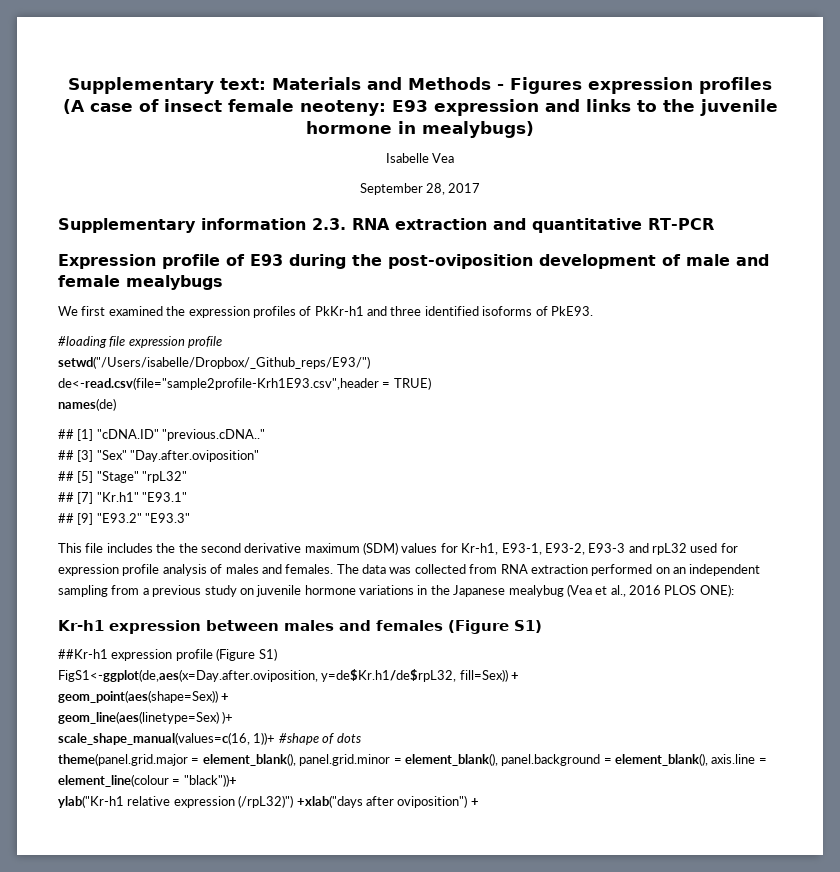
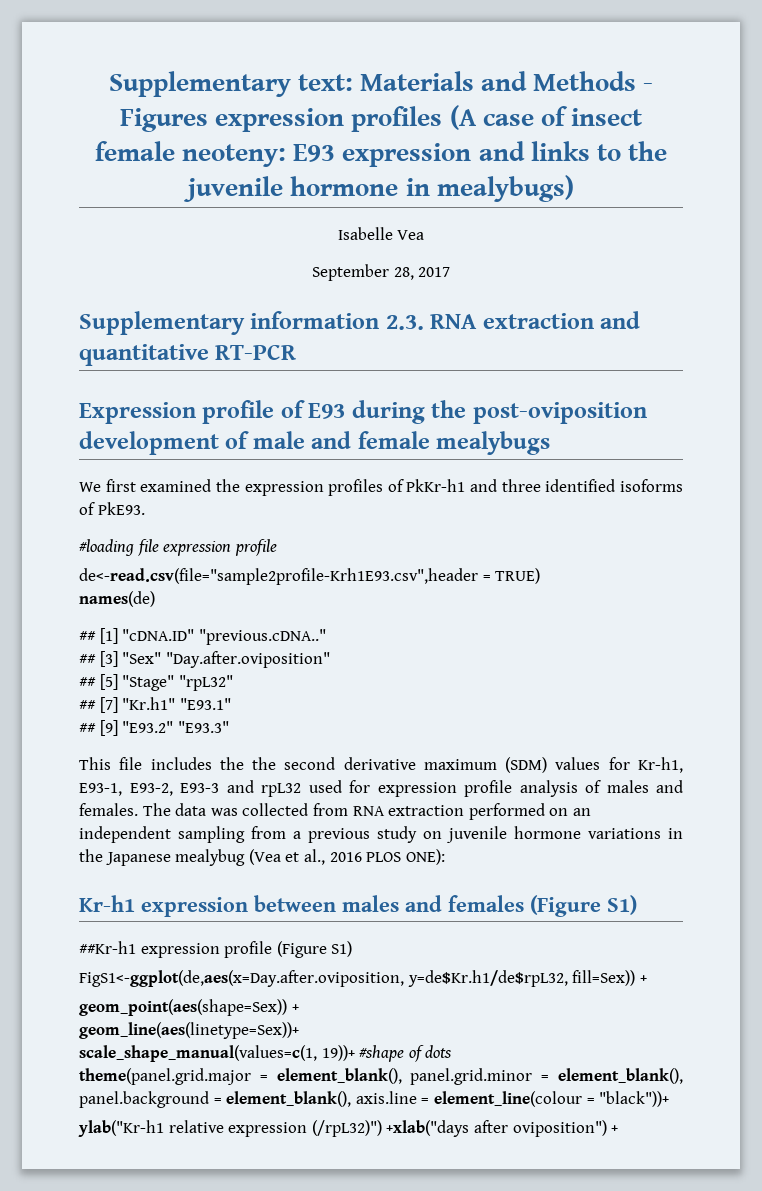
[58,356,370,369] // setwd("/Users/isabelle/Dropbox/_Github_reps/E93/") -> (277, 547) none
[58,711,234,724] [58,732,276,745] geom_line(aes(linetype=Sex) )+ // scale_shape_manual(values=c(16, 1))+ -> [79,1022,299,1039] [79,1045,355,1062] geom_line(aes(linetype=Sex))+ // scale_shape_manual(values=c(1, 19))+

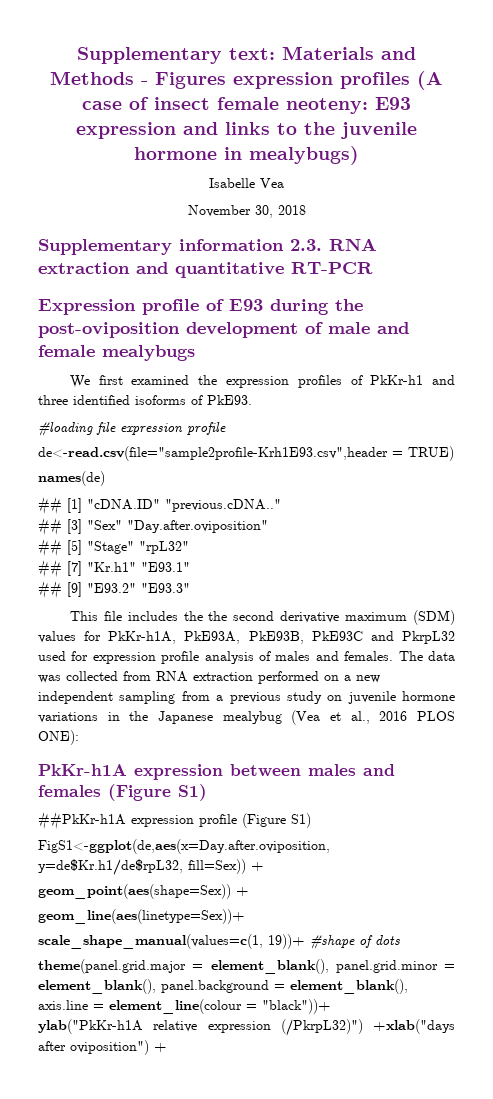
[311,264,451,281] September 28, 2017 -> [187,205,306,218] November 30, 2018
[637,757,683,773] [79,780,301,797] Kr-h1, E93-1, E93-2, E93-3 and rpL32 -> [108,631,456,644] PkKr-h1A, PkE93A, PkE93B, PkE93C and PkrpL32
[572,808,591,816] an -> [344,675,380,683] a new
[79,895,135,912] Kr-h1 -> [38,764,127,776] PkKr-h1A
[79,941,136,954] ##Kr-h1 -> [38,812,126,830] ##PkKr-h1A
[78,1120,164,1137] ylab("Kr-h1 -> [38,1019,143,1034] ylab("PkKr-h1A
[311,1120,382,1137] (/rpL32)") -> [280,1019,363,1036] (/PkrpL32)")

